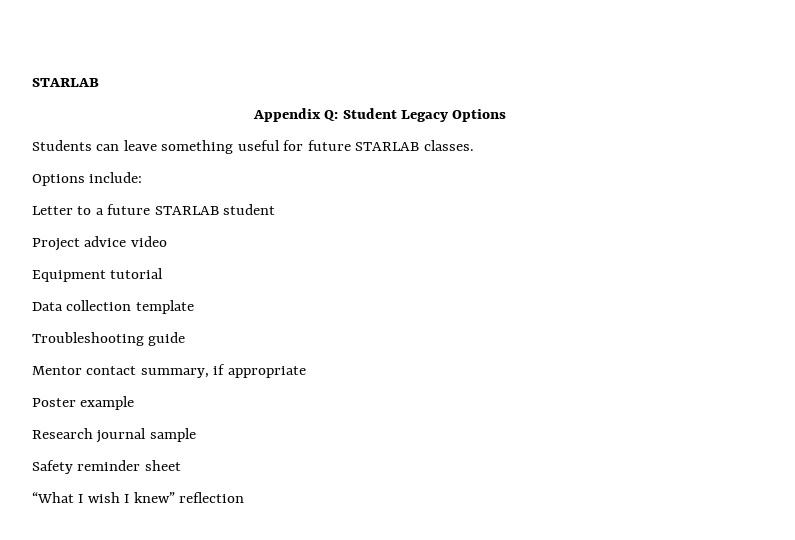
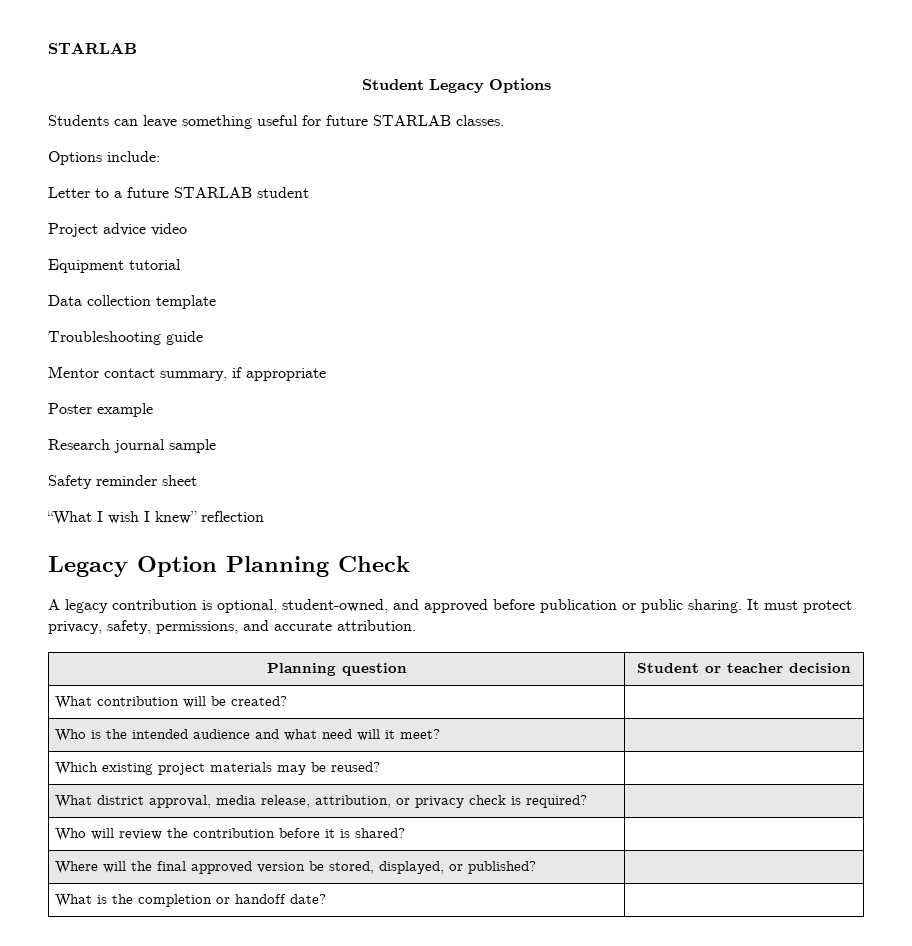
[252,108,339,122] Appendix Q: -> (137, 48) none
(245, 497) none -> [48,556,410,577] [48,599,852,613] [48,620,416,634] [266,663,407,676] [637,663,851,673] [54,696,287,709] [54,729,440,742] [54,762,380,775] [54,795,587,808] [54,828,405,841] [54,861,536,874] [54,894,326,907] // Legacy Option Planning Check // A legacy contribution is optional, student-owned, and approved before publication or public sharing. It must protect privacy, safety, permissions, and accurate attribution. // Planning question | Student or teacher decision // What contribution will be created? | // Who is the intended audience and what need will it meet? | // Which existing project materials may be reused? | // What district approval, media release, attribution, or privacy check is required? | // Who will review the contribution before it is shared? | // Where will the final approved version be stored, displayed, or published? | // What is the completion or handoff date? |

